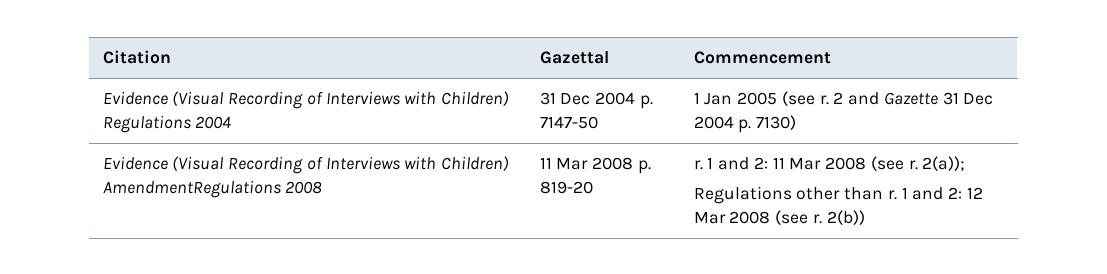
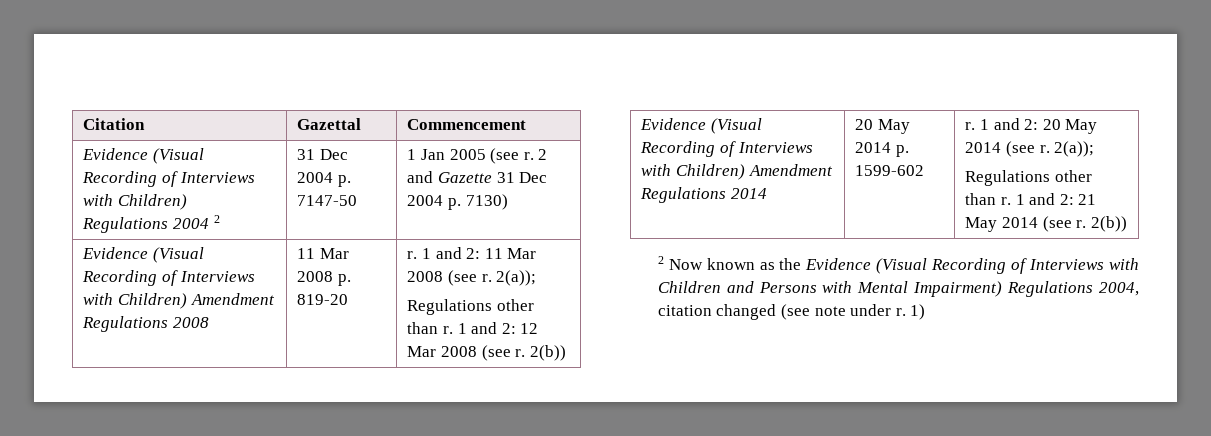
(232, 122) none -> [213,215,220,223] 2
[102,180,281,198] AmendmentRegulations -> [190,293,275,305] [82,316,169,332] Amendment Regulations
(865, 217) none -> [640,118,763,134] [640,141,813,157] [641,164,833,180] [640,187,768,203] [855,119,911,134] [855,142,910,157] [855,165,925,176] [965,118,1098,134] [965,141,1095,157] [965,170,1093,186] [965,193,1097,205] [965,216,1127,232] [657,256,1139,274] [657,281,1139,297] [657,304,926,320] // Evidence (Visual Recording of Interviews with Children) Amendment Regulations 2014 | 20 May 2014 p. 1599-602 | r. 1 and 2: 20 May 2014 (see r. 2(a)); // Regulations other than r. 1 and 2: 21 May 2014 (see r. 2(b)) // 2 Now known as the Evidence (Visual Recording of Interviews with Children and Persons with Mental Impairment) Regulations 2004, citation changed (see note under r. 1)

